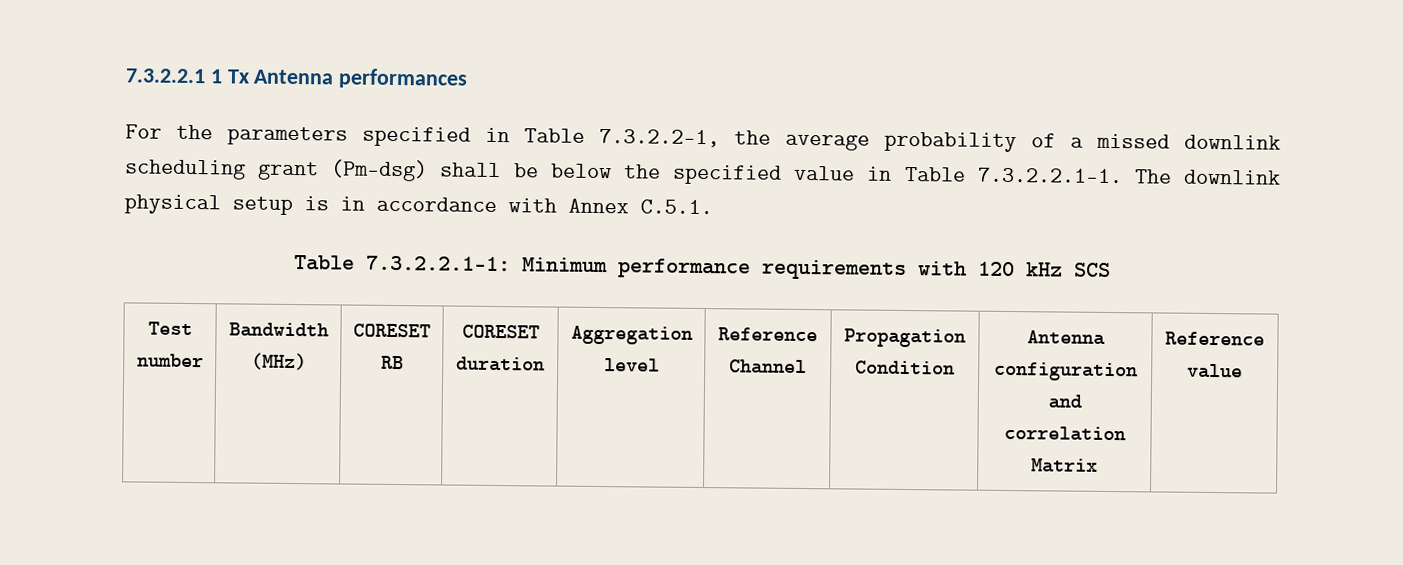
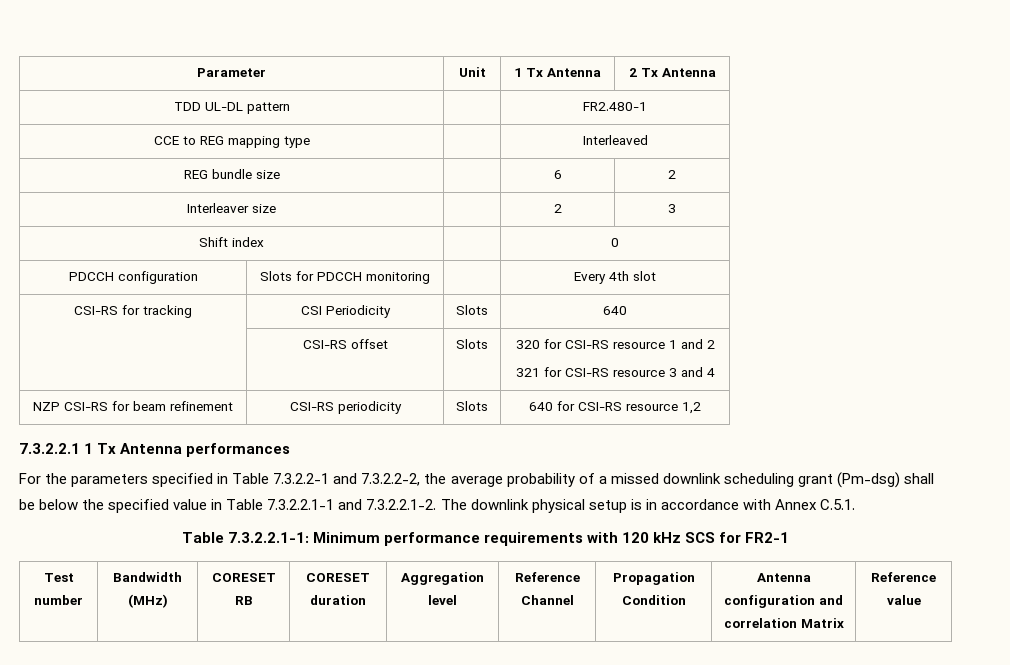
(125, 76) none -> [197,68,266,77] [458,67,486,77] [514,68,601,77] [628,68,716,77] [173,102,290,114] [583,102,648,111] [153,136,310,148] [582,135,648,145] [183,169,280,179] [553,170,562,179] [668,170,676,179] [187,203,276,213] [553,204,562,213] [668,204,676,213] [199,237,264,247] [611,238,620,247] [68,271,198,284] [260,271,430,284] [574,271,657,284] [74,305,192,318] [300,305,391,318] [456,305,488,315] [603,306,628,315] [302,339,388,349] [456,339,488,349] [515,339,715,349] [515,367,715,377] [33,401,233,411] [289,401,402,414] [456,401,488,411] [529,401,702,414] Parameter | Unit | 1 Tx Antenna | 2 Tx Antenna // TDD UL-DL pattern | | FR2.480-1 // CCE to REG mapping type | | Interleaved // REG bundle size | | 6 | 2 // Interleaver size | | 2 | 3 // Shift index | | 0 // PDCCH configuration | Slots for PDCCH monitoring | | Every 4th slot // CSI-RS for tracking | CSI Periodicity | Slots | 640 // | CSI-RS offset | Slots | 320 for CSI-RS resource 1 and 2 // 321 for CSI-RS resource 3 and 4 // NZP CSI-RS for beam refinement | CSI-RS periodicity | Slots | 640 for CSI-RS resource 1,2 //
[599,128,720,148] 7.3.2.2-1, -> [273,473,421,486] 7.3.2.2-1 and 7.3.2.2-2,
[976,167,1123,184] 7.3.2.2.1-1. -> [267,499,437,510] 7.3.2.2.1-1 and 7.3.2.2.1-2.
(1111, 269) none -> [719,532,790,543] for FR2-1

